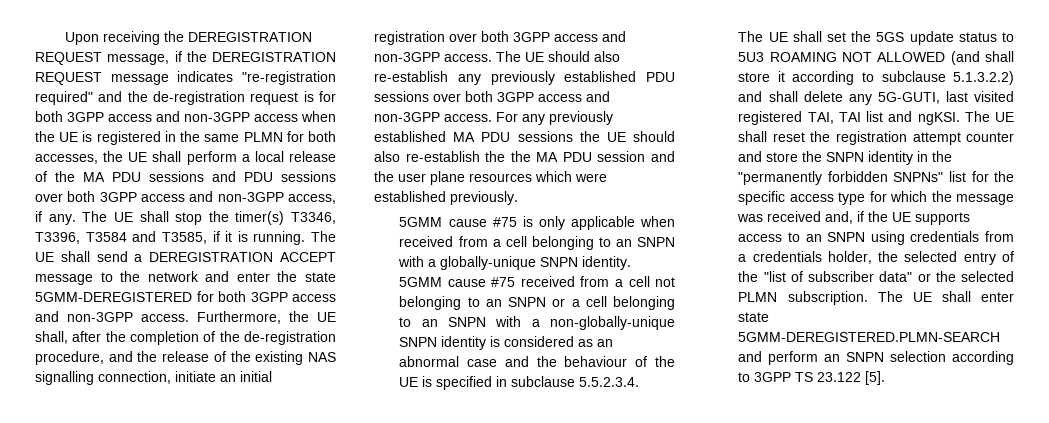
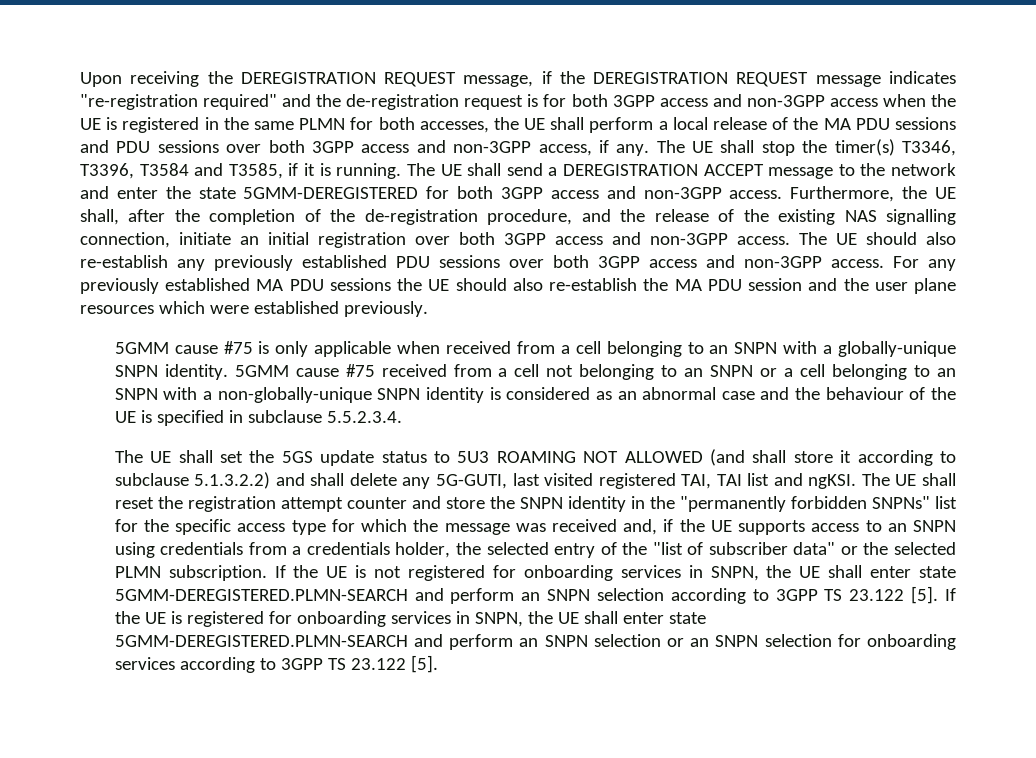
[510,151,531,162] the -> (669, 284) none
[877,291,903,302] The -> [274,565,792,581] If the UE is not registered for onboarding services in SNPN, the
(886, 378) none -> [945,588,957,601] [114,611,706,627] [114,634,956,650] [114,655,438,673] If the UE is registered for onboarding services in SNPN, the UE shall enter state 5GMM-DEREGISTERED.PLMN-SEARCH and perform an SNPN selection or an SNPN selection for onboarding services according to 3GPP TS 23.122 [5].

